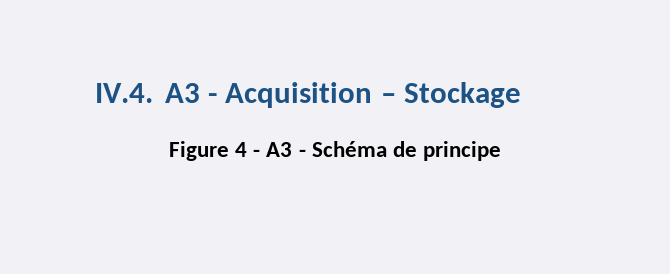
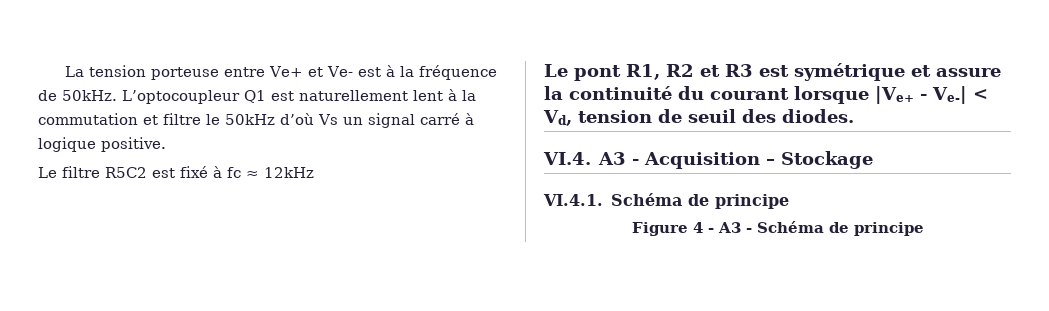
[95,83,153,103] IV.4. -> [65,65,498,80] [38,89,476,104] [38,113,474,128] [38,137,166,152] [38,166,314,178] [544,63,1001,81] [544,86,988,104] [543,109,854,126] [543,152,591,165] La tension porteuse entre Ve+ et Ve- est à la fréquence de 50kHz. L’optocoupleur Q1 est naturellement lent à la commutation et filtre le 50kHz d’où Vs un signal carré à logique positive. // Le filtre R5C2 est fixé à fc ≈ 12kHz // Le pont R1, R2 et R3 est symétrique et assure la continuité du courant lorsque |Ve+ - Ve-| < Vd, tension de seuil des diodes. // VI.4.
(521, 95) none -> [543,193,789,209] // VI.4.1. Schéma de principe

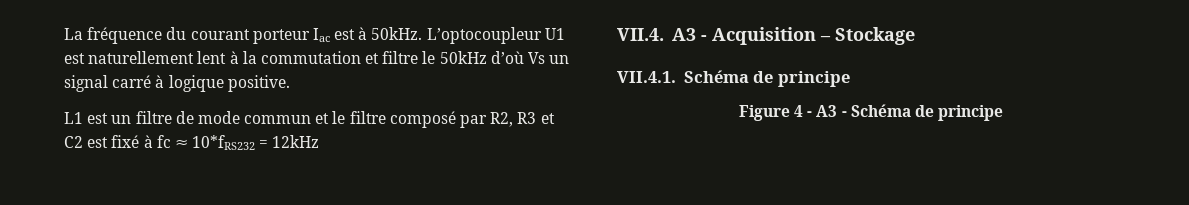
[89,65,498,80] [38,90,57,101] tension porteuse entre Ve+ et Ve- est à la fréquence de -> [87,27,368,44] fréquence du courant porteur Iac est à
[243,90,266,103] Q1 -> [544,28,565,40] U1
[38,166,147,178] Le filtre R5C2 -> [64,111,555,128] [64,136,83,148] L1 est un filtre de mode commun et le filtre composé par R2, R3 et C2
(259, 174) none -> [192,135,269,150] 10*fRS232 =
[544,63,1001,81] [544,86,988,104] [543,109,854,126] [543,152,591,165] Le pont R1, R2 et R3 est symétrique et assure la continuité du courant lorsque |Ve+ - Ve-| < Vd, tension de seuil des diodes. // VI.4. -> [617,28,664,41] VII.4.
[543,194,603,206] VI.4.1. -> [617,71,676,83] VII.4.1.

